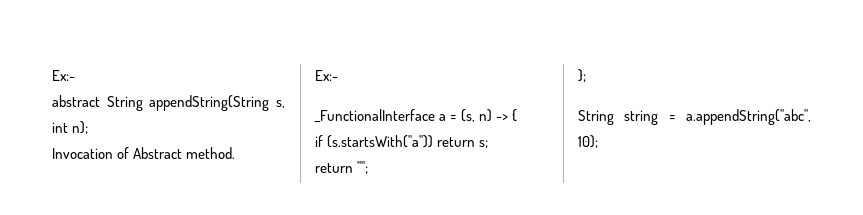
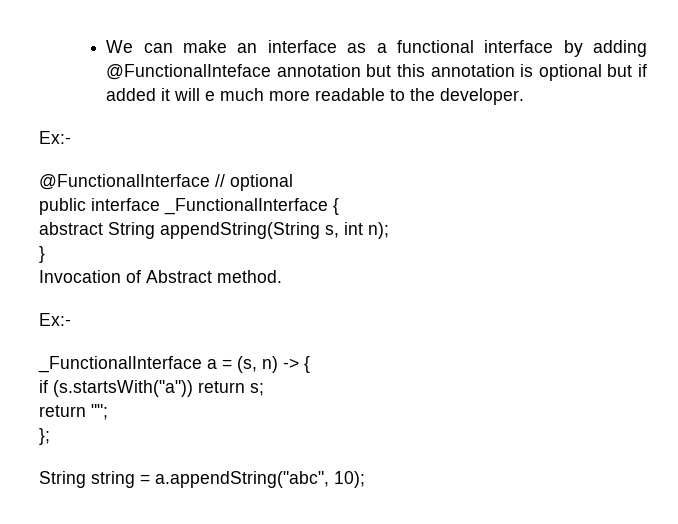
[52,70,75,81] Ex:- -> [106,40,647,57] [106,64,648,81] [106,88,525,105] [39,131,71,144] [39,174,293,191] [39,198,339,215] We can make an interface as a functional interface by adding @FunctionalInteface annotation but this annotation is optional but if added it will e much more readable to the developer. // Ex:- // @FunctionalInterface // optional // public interface _FunctionalInterface {
(89, 127) none -> [39,246,45,263] // }

